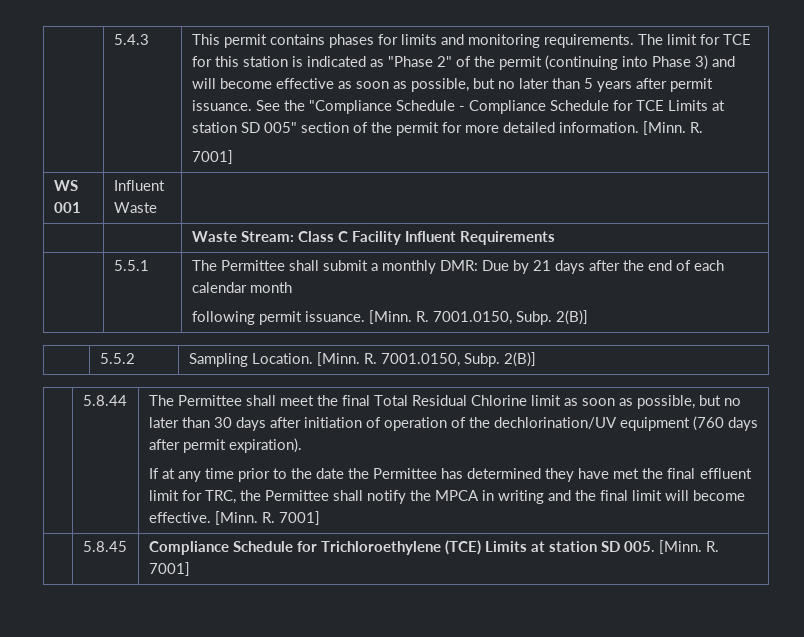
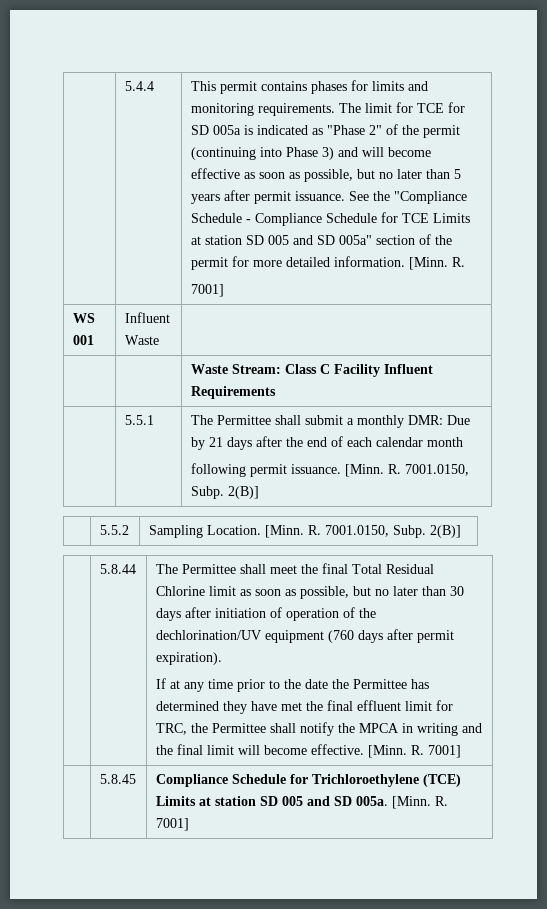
[113,34,149,45] | 5.4.3 -> [124,81,154,91] | 5.4.4
[214,56,288,67] this station -> [190,125,241,135] SD 005a
[263,122,297,133] 005" -> [267,235,372,245] 005 and SD 005a"
[624,541,656,552] 005. -> [281,796,388,806] 005 and SD 005a.

